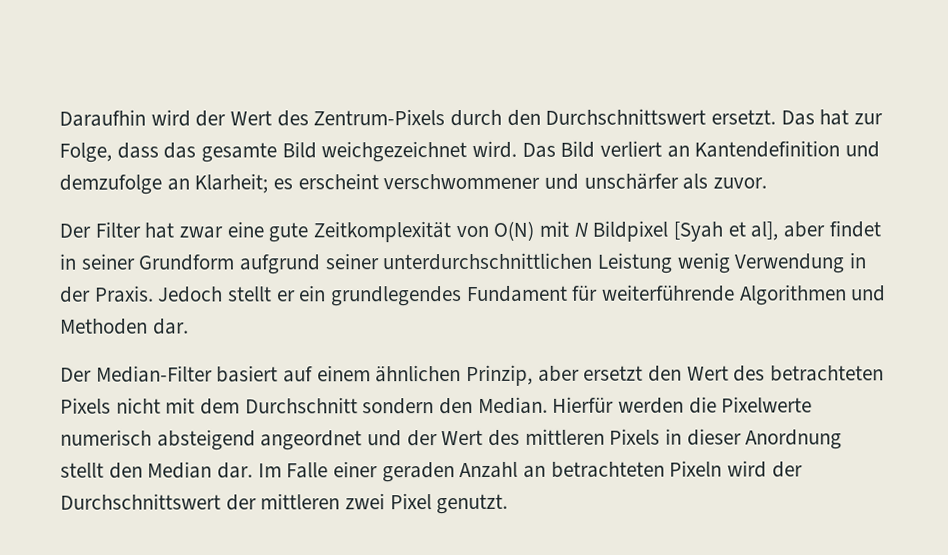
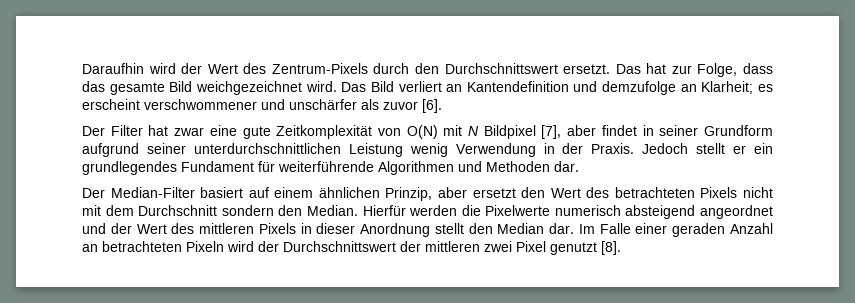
[713,177,768,189] zuvor. -> [383,99,442,113] zuvor [6].
[673,221,779,242] [Syah et al], -> [541,125,562,139] [7],
[436,493,509,515] genutzt. -> [550,241,621,255] genutzt [8].

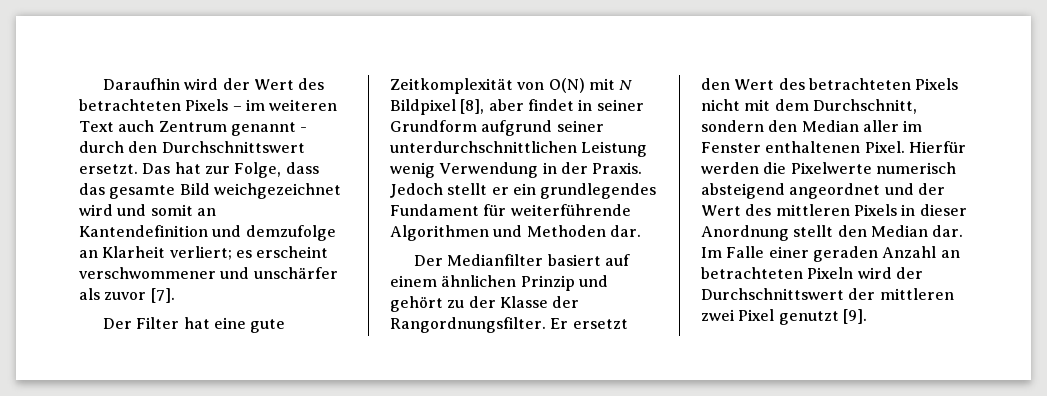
[271,63,368,74] Zentrum-Pixels -> [79,99,338,111] [79,120,308,136] betrachteten Pixels – im weiteren Text auch Zentrum genannt -
[305,81,442,92] wird. Das Bild verliert -> [79,204,193,216] wird und somit
[701,81,754,94] Klarheit; -> [102,246,232,260] Klarheit verliert;
[422,99,442,113] [6]. -> [150,288,175,303] [7].
[174,127,205,136] zwar -> (210, 323) none
[541,125,562,139] [7], -> [460,99,485,114] [8],
[110,187,195,198] Median-Filter -> [447,254,544,266] Medianfilter
[385,187,467,201] Prinzip, aber -> [520,275,608,291] [390,296,580,312] [390,317,569,333] Prinzip und gehört zu der Klasse der Rangordnungsfilter. Er
[138,205,218,216] Durchschnitt -> [812,99,917,114] Durchschnitt,
[306,205,358,216] Median. -> [801,120,923,132] [701,141,905,153] Median aller im Fenster enthaltenen Pixel.
[601,241,621,255] [8]. -> [842,309,867,324] [9].

